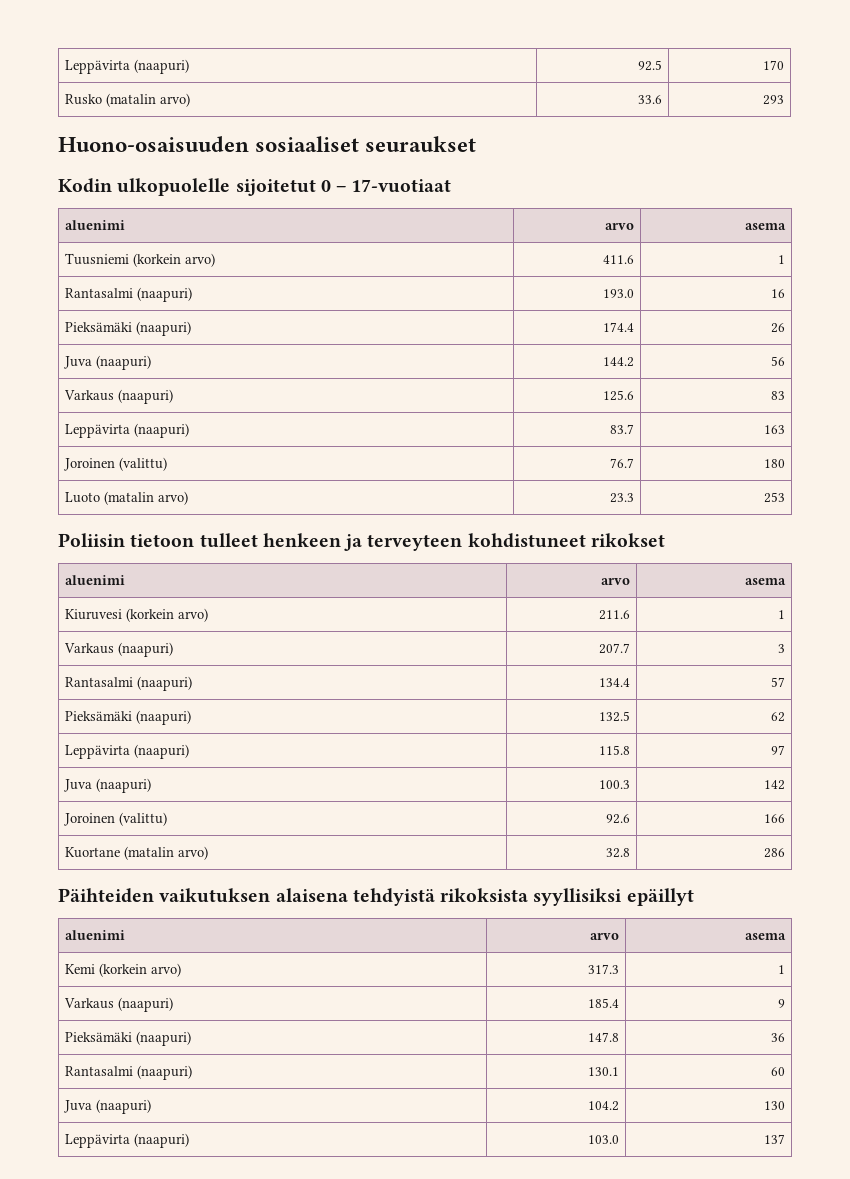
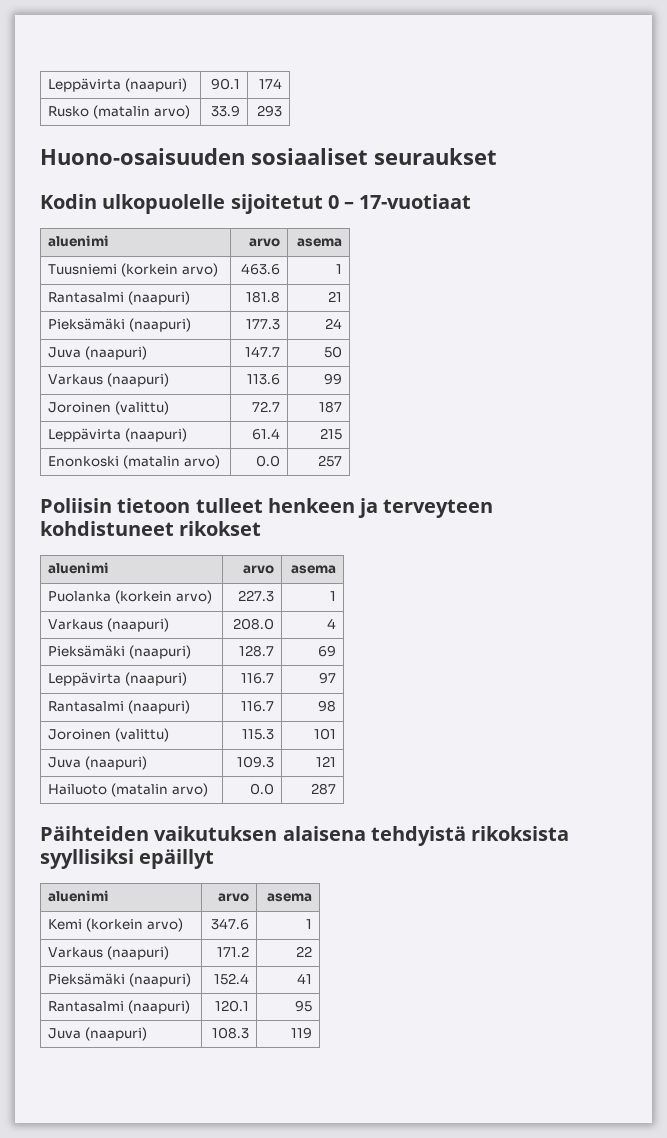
[65,59,190,74] [637,60,662,71] [762,60,784,70] Leppävirta (naapuri) | 92.5 | 170 -> [48,78,187,92] [210,78,240,90] [258,78,282,89] Leppävirta (naapuri) | 90.1 | 174
[637,95,662,104] 33.6 -> [210,105,240,117] 33.9
[602,255,634,264] 411.6 -> [240,263,280,275] 463.6
[602,289,634,298] [770,289,785,298] [65,321,192,336] [602,322,634,332] [770,323,785,333] [64,355,152,370] [602,357,634,367] [770,356,785,366] [64,389,174,404] [602,390,634,401] [770,391,785,400] [65,423,190,438] [609,424,634,434] [763,425,785,434] [64,457,168,471] [609,458,634,468] [763,459,785,468] [65,491,189,505] [609,493,634,503] [763,492,785,503] 193.0 | 16 // Pieksämäki (naapuri) | 174.4 | 26 // Juva (naapuri) | 144.2 | 56 // Varkaus (naapuri) | 125.6 | 83 // Leppävirta (naapuri) | 83.7 | 163 // Joroinen (valittu) | 76.7 | 180 // Luoto (matalin arvo) | 23.3 | 253 -> [245,291,280,303] [327,291,342,302] [48,318,191,332] [245,319,280,330] [324,318,342,329] [48,346,147,360] [244,346,280,357] [323,346,342,358] [48,373,169,387] [246,374,280,385] [323,373,342,385] [48,401,169,415] [251,401,280,412] [318,401,342,413] [48,428,187,442] [251,428,280,440] [319,428,342,440] [48,455,220,469] [255,455,280,467] [317,455,342,467] 181.8 | 21 // Pieksämäki (naapuri) | 177.3 | 24 // Juva (naapuri) | 147.7 | 50 // Varkaus (naapuri) | 113.6 | 99 // Joroinen (valittu) | 72.7 | 187 // Leppävirta (naapuri) | 61.4 | 215 // Enonkoski (matalin arvo) | 0.0 | 257
[65,608,209,622] [598,610,630,620] [777,610,785,619] [64,642,174,657] [598,643,630,654] [777,644,785,653] [65,676,193,691] [598,678,630,687] [770,677,785,687] [65,710,192,725] [598,711,630,722] [770,712,785,722] [65,744,190,759] [598,745,630,755] [770,745,785,755] [64,778,152,793] [598,780,630,789] [763,780,785,790] [64,812,168,826] [605,814,630,824] [763,814,785,823] [65,846,209,860] [605,848,630,858] [763,848,785,858] Kiuruvesi (korkein arvo) | 211.6 | 1 // Varkaus (naapuri) | 207.7 | 3 // Rantasalmi (naapuri) | 134.4 | 57 // Pieksämäki (naapuri) | 132.5 | 62 // Leppävirta (naapuri) | 115.8 | 97 // Juva (naapuri) | 100.3 | 142 // Joroinen (valittu) | 92.6 | 166 // Kuortane (matalin arvo) | 32.8 | 286 -> [48,590,212,604] [237,590,274,602] [329,591,336,601] [48,618,169,632] [232,618,274,630] [326,618,336,629] [48,645,191,659] [238,645,274,657] [317,645,336,657] [48,672,187,686] [240,673,274,684] [318,672,336,684] [48,700,190,714] [240,701,274,712] [317,700,336,712] [48,728,169,742] [241,729,274,740] [313,728,336,740] [48,756,147,770] [236,756,274,768] [315,756,336,767] [48,783,208,797] [249,783,274,795] [310,783,336,795] Puolanka (korkein arvo) | 227.3 | 1 // Varkaus (naapuri) | 208.0 | 4 // Pieksämäki (naapuri) | 128.7 | 69 // Leppävirta (naapuri) | 116.7 | 97 // Rantasalmi (naapuri) | 116.7 | 98 // Joroinen (valittu) | 115.3 | 101 // Juva (naapuri) | 109.3 | 121 // Hailuoto (matalin arvo) | 0.0 | 287
[587,964,619,974] [777,965,785,974] [64,997,174,1012] [587,998,619,1008] [777,999,785,1008] [65,1031,192,1046] [587,1032,619,1042] [770,1033,785,1042] [65,1065,193,1080] [587,1067,619,1076] [770,1067,785,1076] [64,1099,152,1114] [587,1101,619,1111] [763,1101,785,1110] [65,1133,190,1148] [587,1135,619,1144] [763,1134,785,1144] 317.3 | 1 // Varkaus (naapuri) | 185.4 | 9 // Pieksämäki (naapuri) | 147.8 | 36 // Rantasalmi (naapuri) | 130.1 | 60 // Juva (naapuri) | 104.2 | 130 // Leppävirta (naapuri) | 103.0 | 137 -> [210,918,249,930] [305,919,312,929] [48,946,169,960] [216,946,249,957] [295,946,312,957] [48,973,191,987] [213,973,249,985] [296,973,312,984] [48,1000,190,1014] [214,1000,249,1012] [294,1000,312,1012] [48,1027,147,1041] [211,1027,249,1039] [290,1027,312,1039] 347.6 | 1 // Varkaus (naapuri) | 171.2 | 22 // Pieksämäki (naapuri) | 152.4 | 41 // Rantasalmi (naapuri) | 120.1 | 95 // Juva (naapuri) | 108.3 | 119

